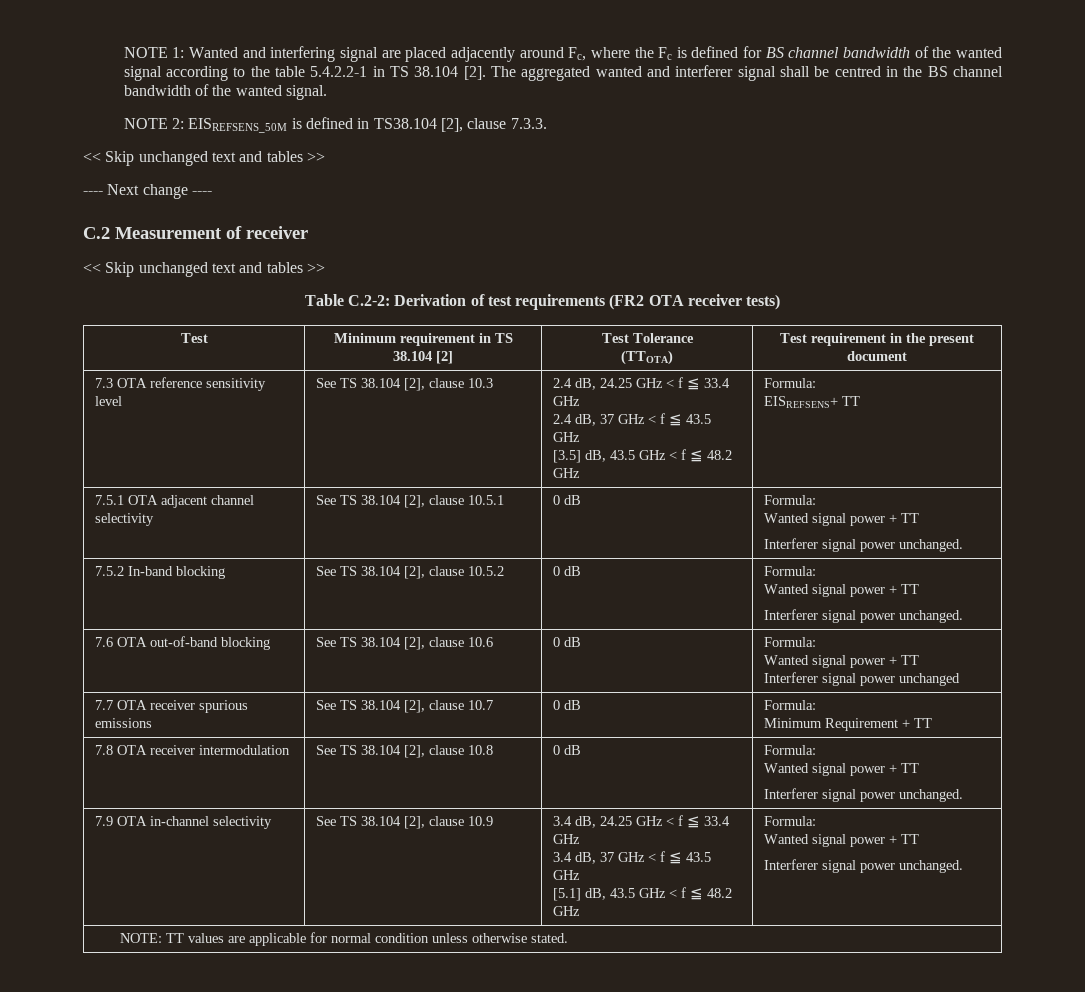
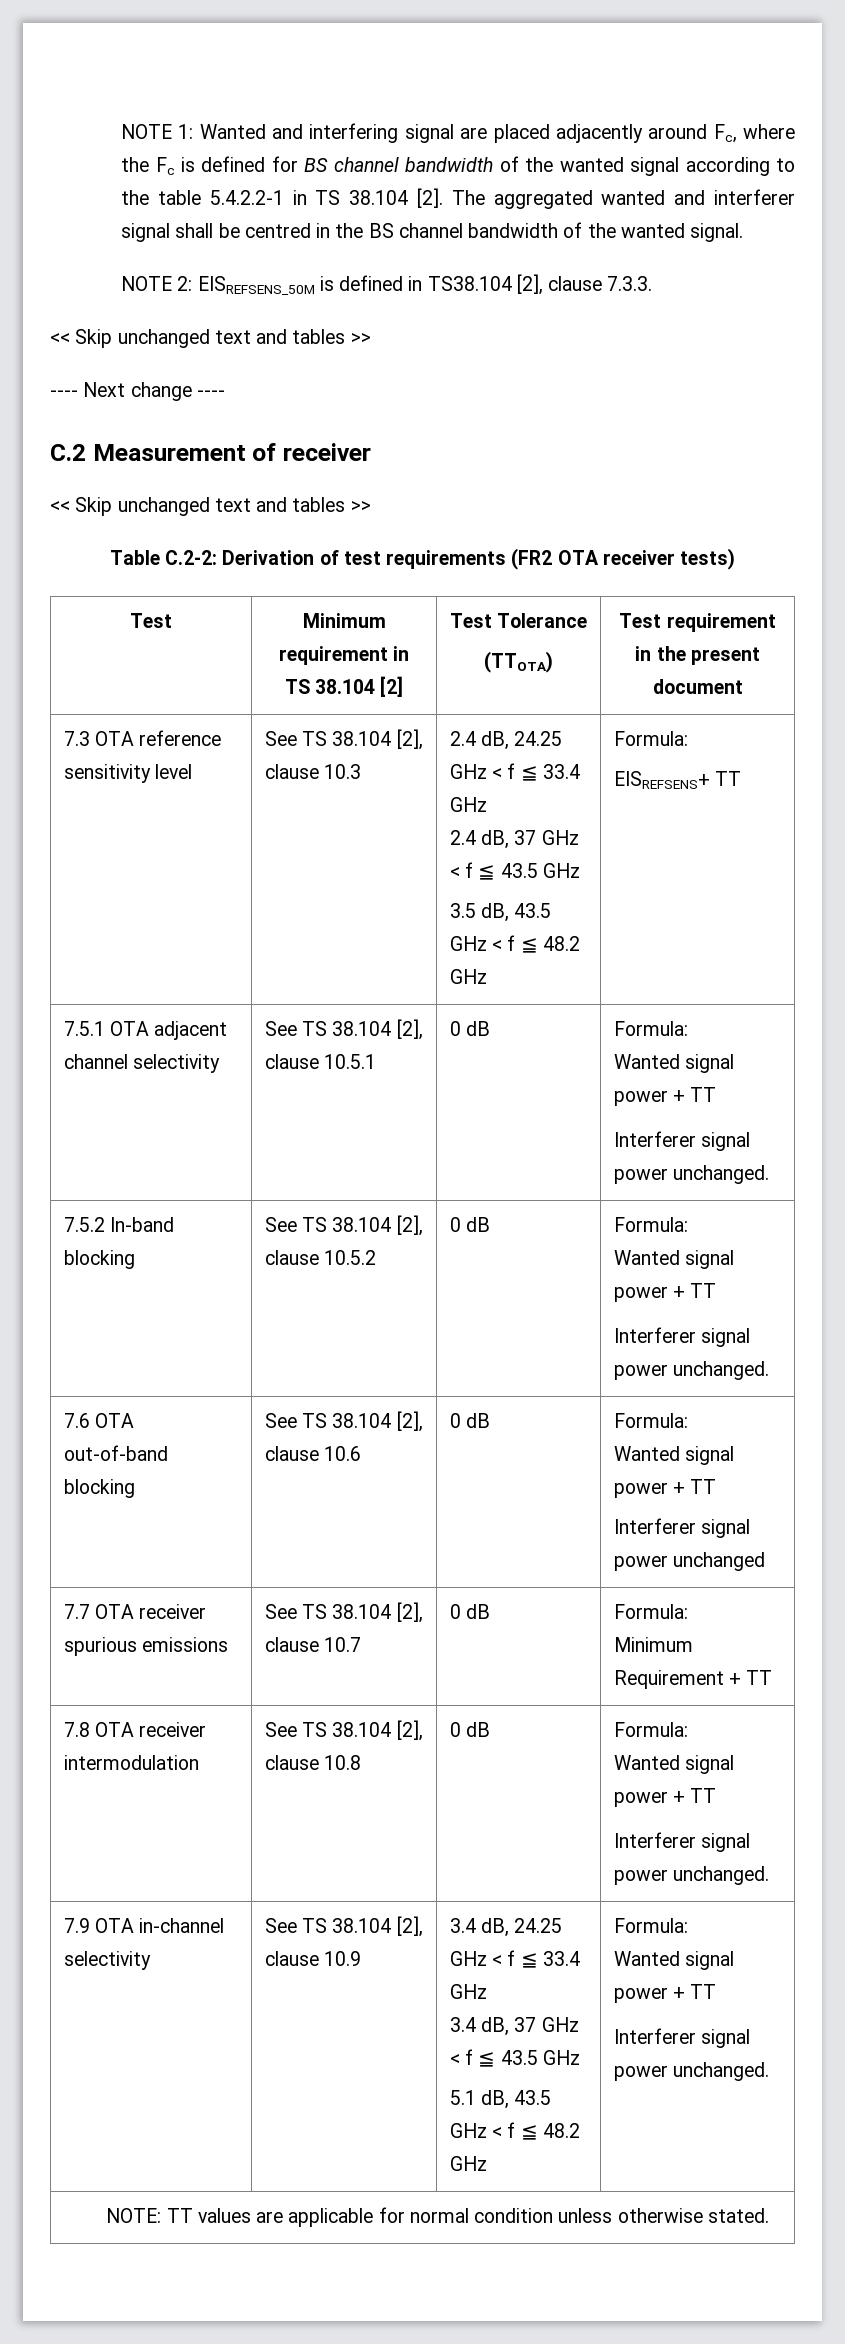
[553,450,582,463] [3.5] -> [449,903,476,918] 3.5
[553,888,582,901] [5.1] -> [449,2090,476,2105] 5.1

